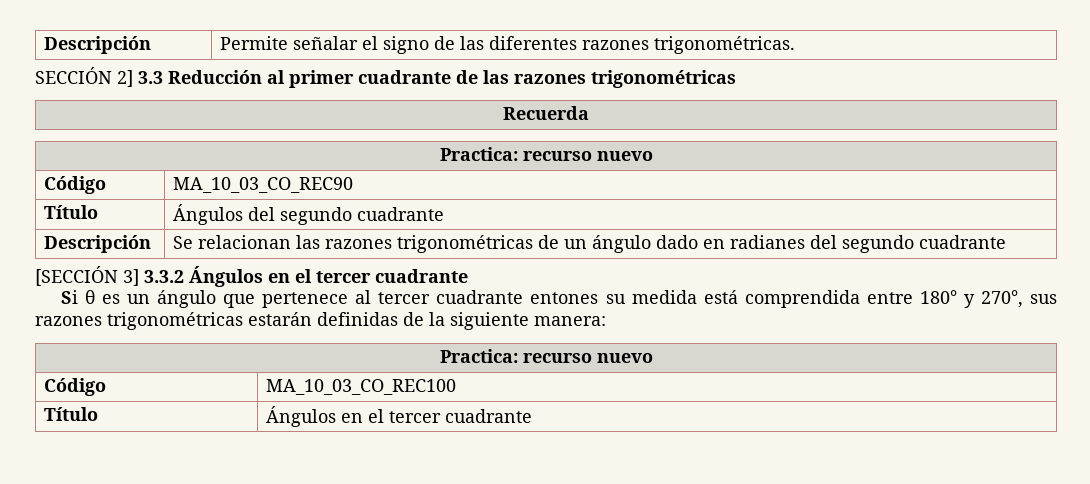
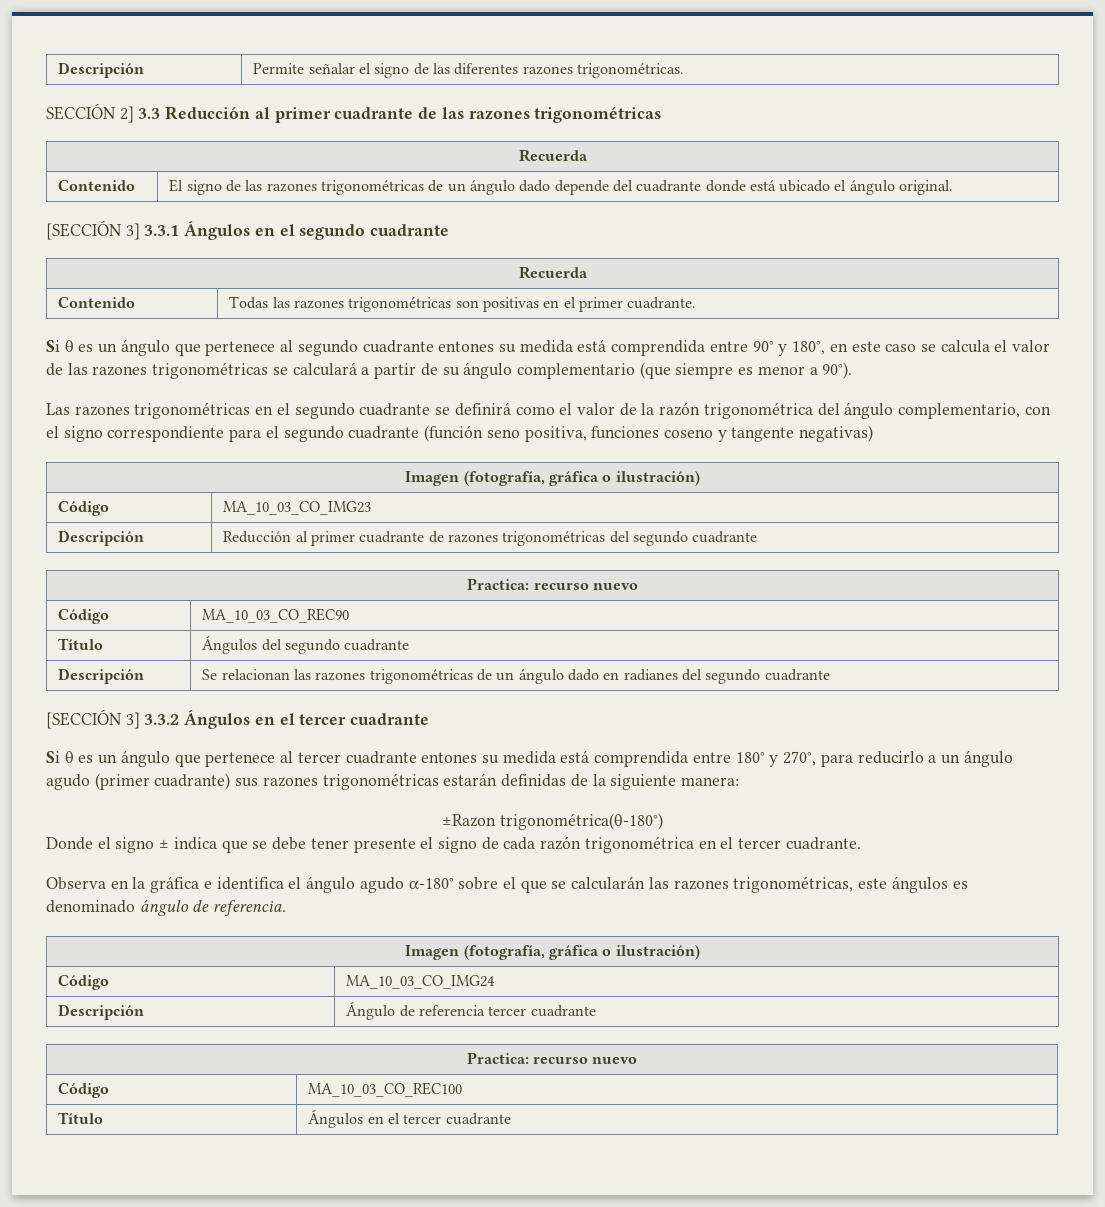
(589, 113) none -> [58,180,136,191] [169,179,954,195] [46,220,450,240] [518,266,588,279] [58,297,136,308] [229,296,697,312] [46,339,1051,356] [46,362,853,379] [46,402,1051,419] [46,425,874,442] [405,471,700,486] [58,501,110,516] [223,501,372,515] [58,530,145,546] [223,531,758,546] // Contenido | El signo de las razones trigonométricas de un ángulo dado depende del cuadrante donde está ubicado el ángulo original. // [SECCIÓN 3] 3.3.1 Ángulos en el segundo cuadrante // Recuerda // Contenido | Todas las razones trigonométricas son positivas en el primer cuadrante. // Si θ es un ángulo que pertenece al segundo cuadrante entones su medida está comprendida entre 90° y 180°, en este caso se calcula el valor de las razones trigonométricas se calculará a partir de su ángulo complementario (que siempre es menor a 90°). // Las razones trigonométricas en el segundo cuadrante se definirá como el valor de la razón trigonométrica del ángulo complementario, con el signo correspondiente para el segundo cuadrante (función seno positiva, funciones coseno y tangente negativas) // Imagen (fotografía, gráfica o ilustración) // Código | MA_10_03_CO_IMG23 // Descripción | Reducción al primer cuadrante de razones trigonométricas del segundo cuadrante
(1023, 299) none -> [820,750,1013,767] [46,773,231,790] para reducirlo a un ángulo agudo (primer cuadrante)
(606, 321) none -> [442,813,663,830] [46,836,861,853] [46,876,968,893] [46,900,287,916] [405,945,700,960] [58,975,110,990] [346,975,496,989] [58,1004,145,1020] [346,1002,596,1020] // ±Razon trigonométrica(θ-180°) // Donde el signo ± indica que se debe tener presente el signo de cada razón trigonométrica en el tercer cuadrante. // Observa en la gráfica e identifica el ángulo agudo α-180° sobre el que se calcularán las razones trigonométricas, este ángulos es denominado ángulo de referencia. // Imagen (fotografía, gráfica o ilustración) // Código | MA_10_03_CO_IMG24 // Descripción | Ángulo de referencia tercer cuadrante

